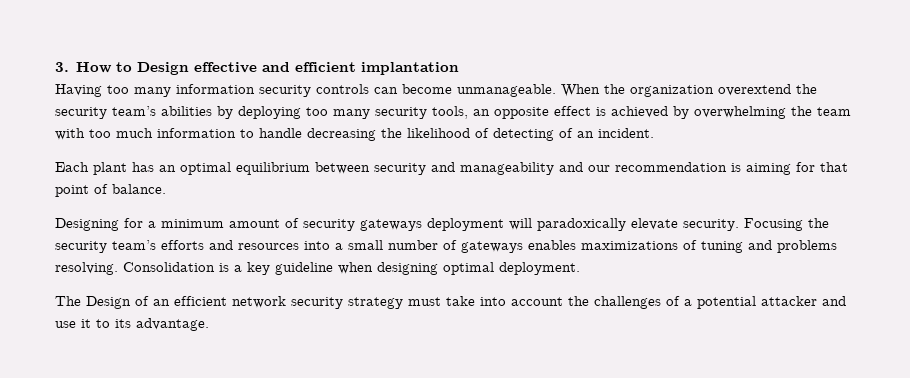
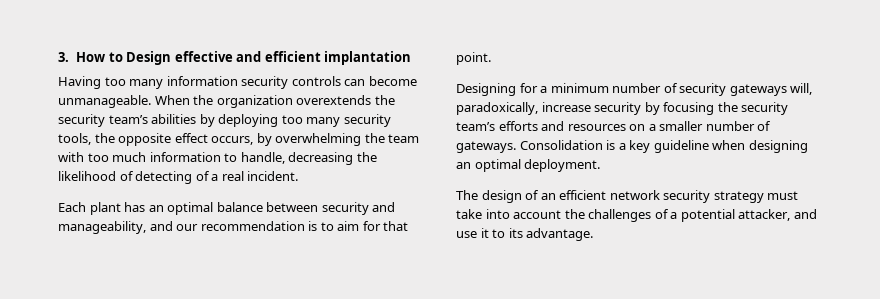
[718,84,791,96] overextend -> [296,95,372,105] overextends
[473,109,490,116] an -> [94,133,115,143] the
[596,106,668,118] is achieved -> [211,136,254,145] occurs,
[259,128,302,138] handle -> [240,152,285,164] handle,
[577,131,594,138] an -> [211,171,244,181] a real
[236,162,310,175] equilibrium -> [216,202,263,212] balance
[460,162,554,175] manageability -> [58,221,146,234] manageability,
[746,162,848,175] [55,184,166,197] aiming for that point of balance. -> [320,221,409,231] [456,52,491,65] to aim for that point.
[229,219,280,228] amount -> [612,83,662,93] number
[427,218,803,231] deployment will paradoxically elevate security. Focusing -> [790,83,813,95] [456,102,715,115] will, paradoxically, increase security by focusing
[304,240,837,253] [55,262,118,275] into a small number of gateways enables maximizations of tuning and problems resolving. -> [629,121,772,131] [456,141,516,153] on a smaller number of gateways.
(438, 268) none -> [456,162,471,169] an
[86,296,131,309] Design -> [481,190,522,203] design
[761,296,817,306] attacker -> [738,209,791,221] attacker,

